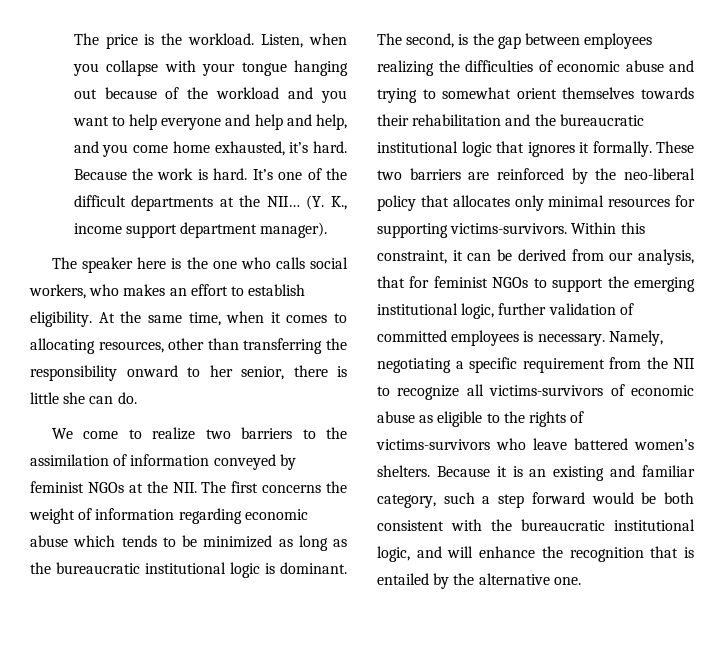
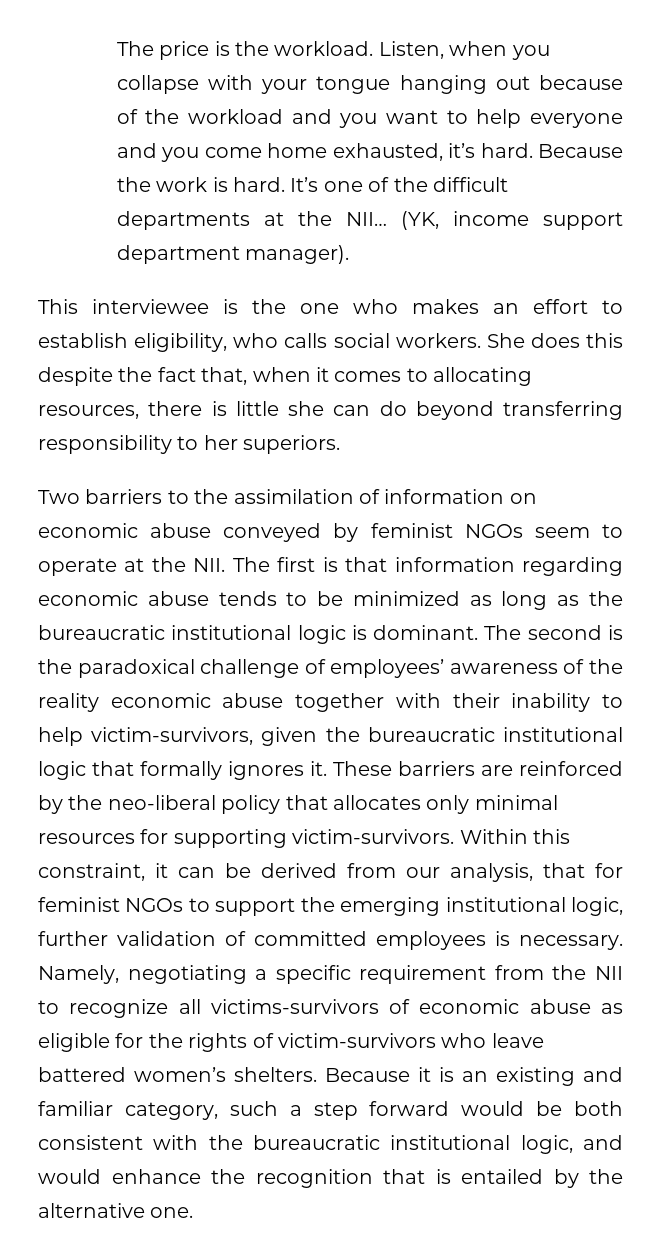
[254,114,347,130] [73,141,99,153] help and help, and -> (157, 150) none
[306,195,347,210] (Y. K., -> [400,211,439,230] (YK,
[52,257,167,273] The speaker here -> [38,299,209,314] This interviewee
[275,257,349,269] [29,284,120,299] calls social workers, who -> (398, 306) none
[30,311,221,327] eligibility. At the same time, -> [134,333,623,352] [38,367,248,386] eligibility, who calls social workers. She does this despite the fact that,
[168,338,347,354] [30,365,284,381] other than transferring the responsibility onward to her senior, -> (139, 412) none
[117,392,137,404] [52,427,231,440] do. // We come to realize two -> [379,401,623,420] [38,435,341,454] [38,490,80,504] do beyond transferring responsibility to her superiors. // Two
(210, 460) none -> [509,493,537,504] [38,523,212,538] on economic abuse
(124, 487) none -> [534,524,624,538] [38,558,117,576] seem to operate
[262,481,347,493] [29,508,93,524] concerns the weight of -> [322,557,388,572] is that
[73,535,116,547] which -> (209, 598) none
[406,33,653,49] [377,60,694,76] [377,87,694,103] [377,114,531,126] second, is the gap between employees realizing the difficulties of economic abuse and trying to somewhat orient themselves towards their rehabilitation and -> [527,625,624,640] [38,659,623,678] [38,693,623,712] [38,727,318,746] second is the paradoxical challenge of employees’ awareness of the reality economic abuse together with their inability to help victim-survivors, given
[527,141,694,157] [377,170,402,180] ignores it formally. These two -> [140,761,392,780] formally ignores it. These
[450,223,568,234] victims-survivors. -> [292,829,455,844] victim-survivors.
[486,413,500,423] to -> [115,1033,144,1048] for
[376,439,490,450] victims-survivors -> [278,1033,436,1048] victim-survivors
[447,546,474,558] will -> [38,1169,101,1184] would

